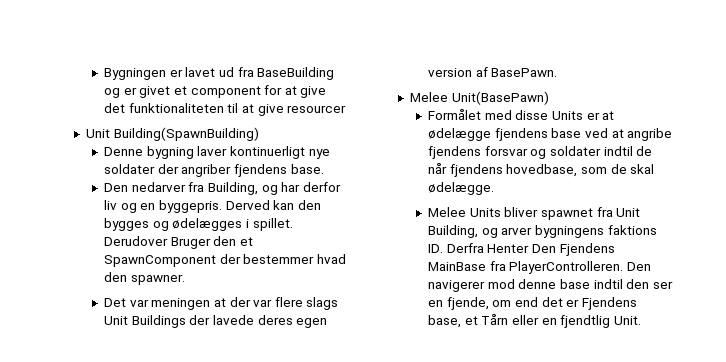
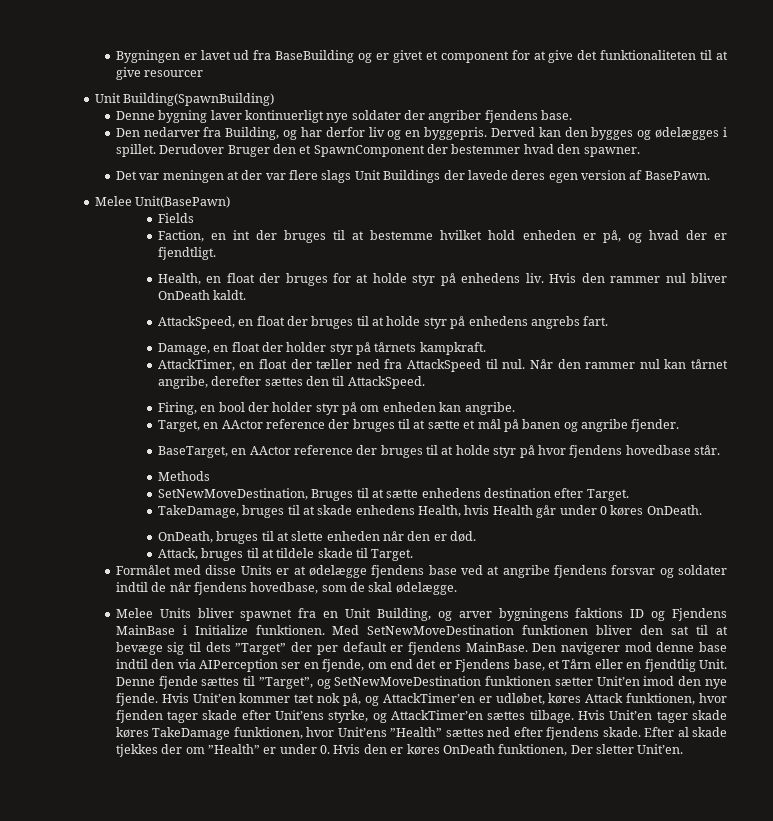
(550, 98) none -> [157,213,194,223] [157,230,727,243] [157,247,216,260] [157,273,727,286] [157,290,247,300] [157,316,609,329] [157,342,486,355] [157,359,729,372] [157,376,425,389] [157,402,515,415] [157,419,680,432] [157,445,721,458] [157,471,210,481] [157,488,629,501] [157,505,702,518] [157,531,477,544] [157,548,414,561] // Fields // Faction, en int der bruges til at bestemme hvilket hold enheden er på, og hvad der er fjendtligt. // Health, en float der bruges for at holde styr på enhedens liv. Hvis den rammer nul bliver OnDeath kaldt. // AttackSpeed, en float der bruges til at holde styr på enhedens angrebs fart. // Damage, en float der holder styr på tårnets kampkraft. // AttackTimer, en float der tæller ned fra AttackSpeed til nul. Når den rammer nul kan tårnet angribe, derefter sættes den til AttackSpeed. // Firing, en bool der holder styr på om enheden kan angribe. // Target, en AActor reference der bruges til at sætte et mål på banen og angribe fjender. // BaseTarget, en AActor reference der bruges til at holde styr på hvor fjendens hovedbase står. // Methods // SetNewMoveDestination, Bruges til at sætte enhedens destination efter Target. // TakeDamage, bruges til at skade enhedens Health, hvis Health går under 0 køres OnDeath. // OnDeath, bruges til at slette enheden når den er død. // Attack, bruges til at tildele skade til Target.
(613, 212) none -> [323,611,339,618] en
[427,243,615,256] [427,261,624,274] ID. Derfra Henter Den Fjendens MainBase fra PlayerControlleren. -> [630,608,728,621] [115,625,729,635] [115,642,528,655] ID og Fjendens MainBase i Initialize funktionen. Med SetNewMoveDestination funktionen bliver den sat til at bevæge sig til dets ”Target” der per default er fjendens MainBase.
(650, 284) none -> [177,659,278,672] via AIPerception
(641, 320) none -> [115,676,728,689] [115,693,728,706] [115,710,728,723] [115,727,728,740] [115,744,684,757] Denne fjende sættes til ”Target”, og SetNewMoveDestination funktionen sætter Unit’en imod den nye fjende. Hvis Unit’en kommer tæt nok på, og AttackTimer’en er udløbet, køres Attack funktionen, hvor fjenden tager skade efter Unit’ens styrke, og AttackTimer’en sættes tilbage. Hvis Unit’en tager skade køres TakeDamage funktionen, hvor Unit’ens ”Health” sættes ned efter fjendens skade. Efter al skade tjekkes der om ”Health” er under 0. Hvis den er køres OnDeath funktionen, Der sletter Unit’en.

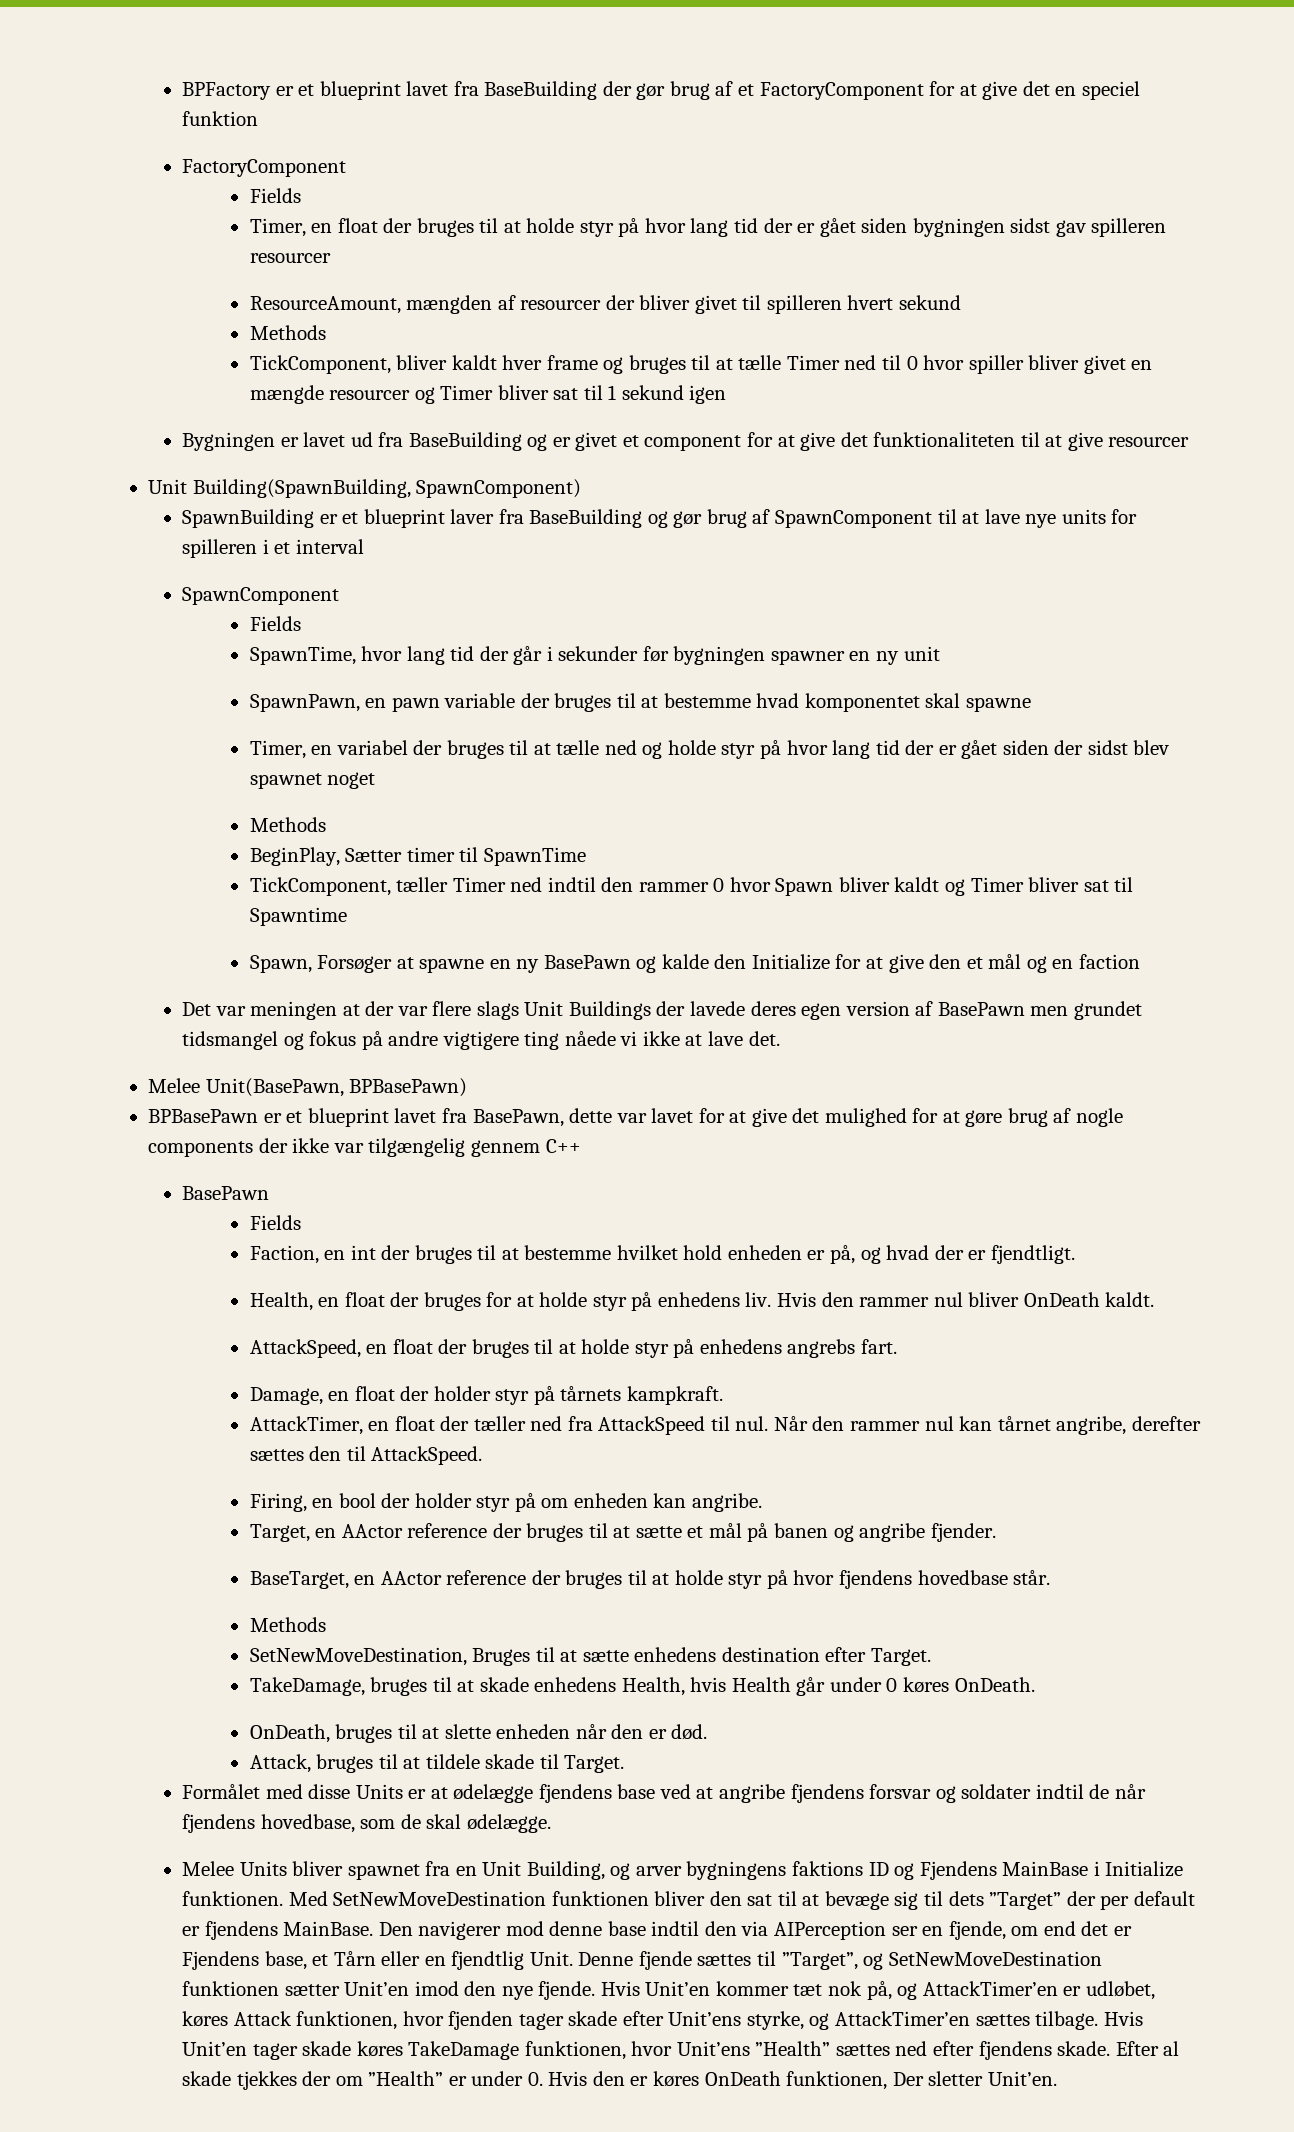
(115, 56) none -> [182,81,1140,100] [182,111,259,126] [182,159,347,177] [249,188,301,203] [249,218,1167,237] [249,253,331,263] [249,295,961,314] [249,325,326,340] [249,355,1153,374] [249,385,727,404] BPFactory er et blueprint lavet fra BaseBuilding der gør brug af et FactoryComponent for at give det en speciel funktion // FactoryComponent // Fields // Timer, en float der bruges til at holde styr på hvor lang tid der er gået siden bygningen sidst gav spilleren resourcer // ResourceAmount, mængden af resourcer der bliver givet til spilleren hvert sekund // Methods // TickComponent, bliver kaldt hver frame og bruges til at tælle Timer ned til 0 hvor spiller bliver givet en mængde resourcer og Timer bliver sat til 1 sekund igen //
[123,93,275,106] [115,110,573,123] [115,127,727,140] [115,144,640,157] Building(SpawnBuilding) // Denne bygning laver kontinuerligt nye soldater der angriber fjendens base. // Den nedarver fra Building, og har derfor liv og en byggepris. Derved kan den bygges og ødelægges i spillet. Derudover Bruger den et SpawnComponent der bestemmer hvad den spawner. -> [192,479,582,498] [182,509,1138,528] [182,539,364,558] [182,587,340,605] [249,616,301,631] [249,646,940,665] [249,693,1032,712] [249,740,1170,759] [249,772,376,789] [249,817,326,832] [249,847,586,866] [249,877,1134,896] [249,907,347,926] [249,954,1140,973] Building(SpawnBuilding, SpawnComponent) // SpawnBuilding er et blueprint laver fra BaseBuilding og gør brug af SpawnComponent til at lave nye units for spilleren i et interval // SpawnComponent // Fields // SpawnTime, hvor lang tid der går i sekunder før bygningen spawner en ny unit // SpawnPawn, en pawn variable der bruges til at bestemme hvad komponentet skal spawne // Timer, en variabel der bruges til at tælle ned og holde styr på hvor lang tid der er gået siden der sidst blev spawnet noget // Methods // BeginPlay, Sætter timer til SpawnTime // TickComponent, tæller Timer ned indtil den rammer 0 hvor Spawn bliver kaldt og Timer bliver sat til Spawntime // Spawn, Forsøger at spawne en ny BasePawn og kalde den Initialize for at give den et mål og en faction
[644,171,710,180] [94,196,231,208] BasePawn. // Melee Unit(BasePawn) -> [937,1001,1142,1020] [182,1031,780,1050] [148,1078,468,1097] [148,1108,1124,1127] [148,1138,581,1157] [182,1186,270,1200] BasePawn men grundet tidsmangel og fokus på andre vigtigere ting nåede vi ikke at lave det. // Melee Unit(BasePawn, BPBasePawn) // BPBasePawn er et blueprint lavet fra BasePawn, dette var lavet for at give det mulighed for at gøre brug af nogle components der ikke var tilgængelig gennem C++ // BasePawn

